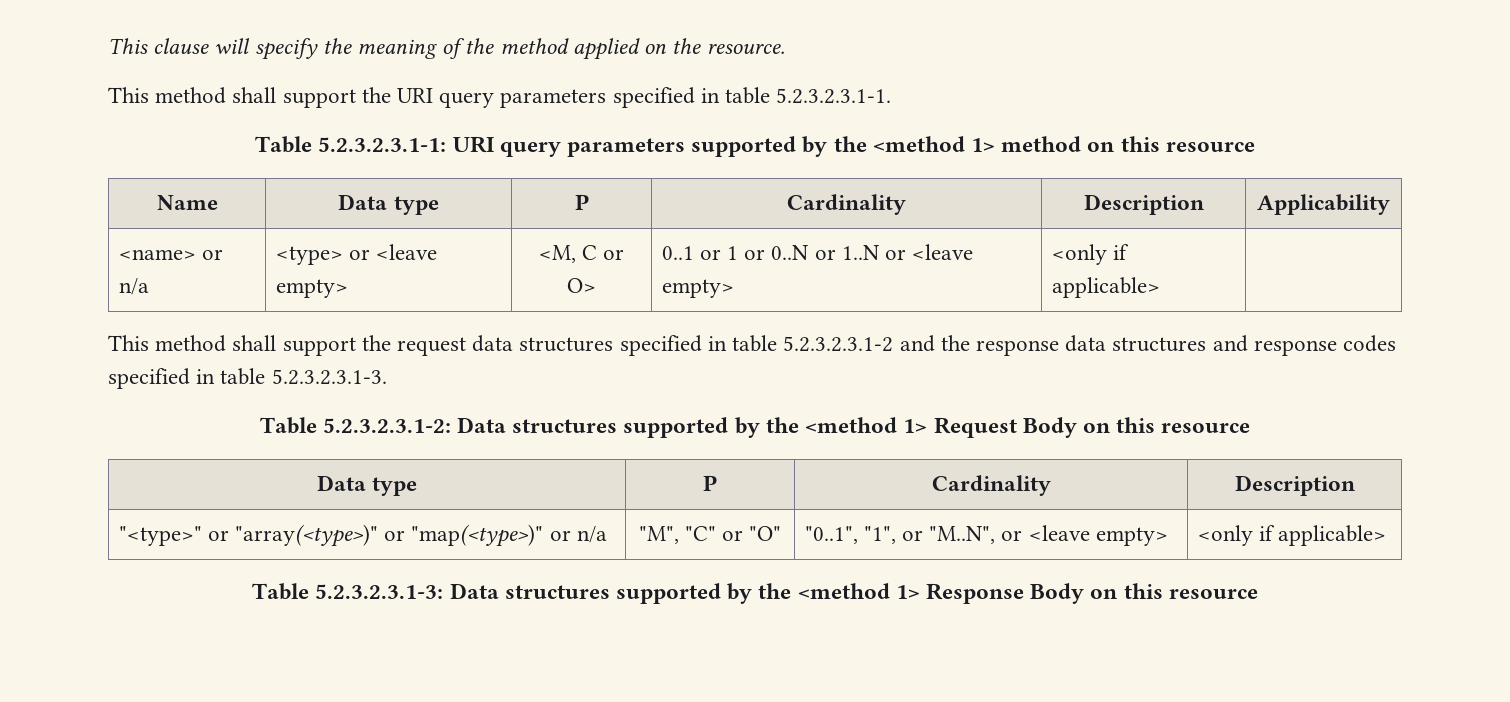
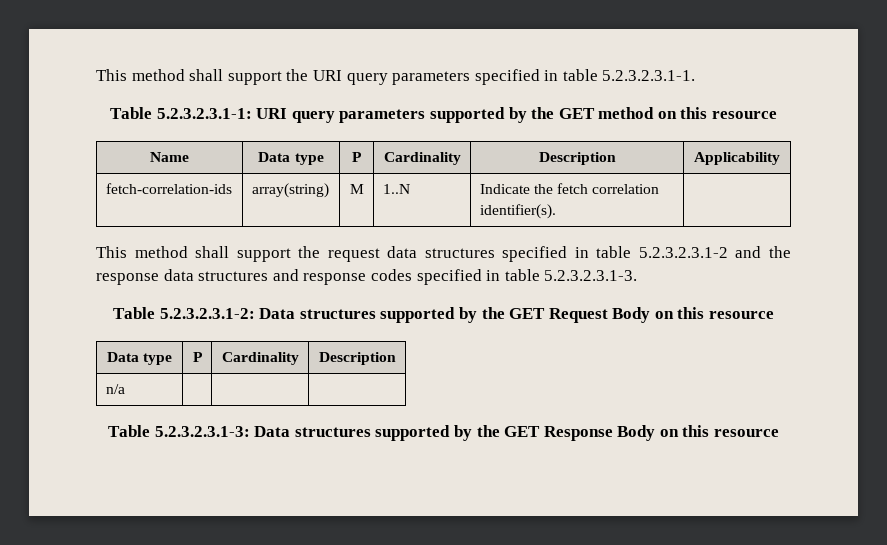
[108,38,785,60] [108,87,149,103] This clause will specify the meaning of the method applied on the resource. // This -> [96,69,127,81] This
[872,136,996,152] <method 1> -> [558,108,595,119] GET
[118,249,223,260] [118,278,149,295] [275,244,437,265] [275,279,348,298] [538,245,625,263] [567,278,596,293] [661,244,974,260] [661,279,734,298] [1051,244,1129,265] [1051,277,1160,298] <name> or n/a | <type> or <leave empty> | <M, C or O> | 0..1 or 1 or 0..N or 1..N or <leave empty> | <only if applicable> -> [105,183,232,194] [251,183,329,198] [349,184,364,194] [382,184,410,194] [479,183,660,194] [479,204,556,219] fetch-correlation-ids | array(string) | M | 1..N | Indicate the fetch correlation identifier(s).
[805,417,928,433] <method 1> -> [509,308,546,319] GET
[118,524,607,547] [638,526,782,544] [804,525,1168,546] [1197,525,1386,546] "<type>" or "array(<type>)" or "map(<type>)" or n/a | "M", "C" or "O" | "0..1", "1", or "M..N", or <leave empty> | <only if applicable> -> [105,384,125,394] n/a | | |
[797,583,920,599] <method 1> -> [504,426,541,437] GET

